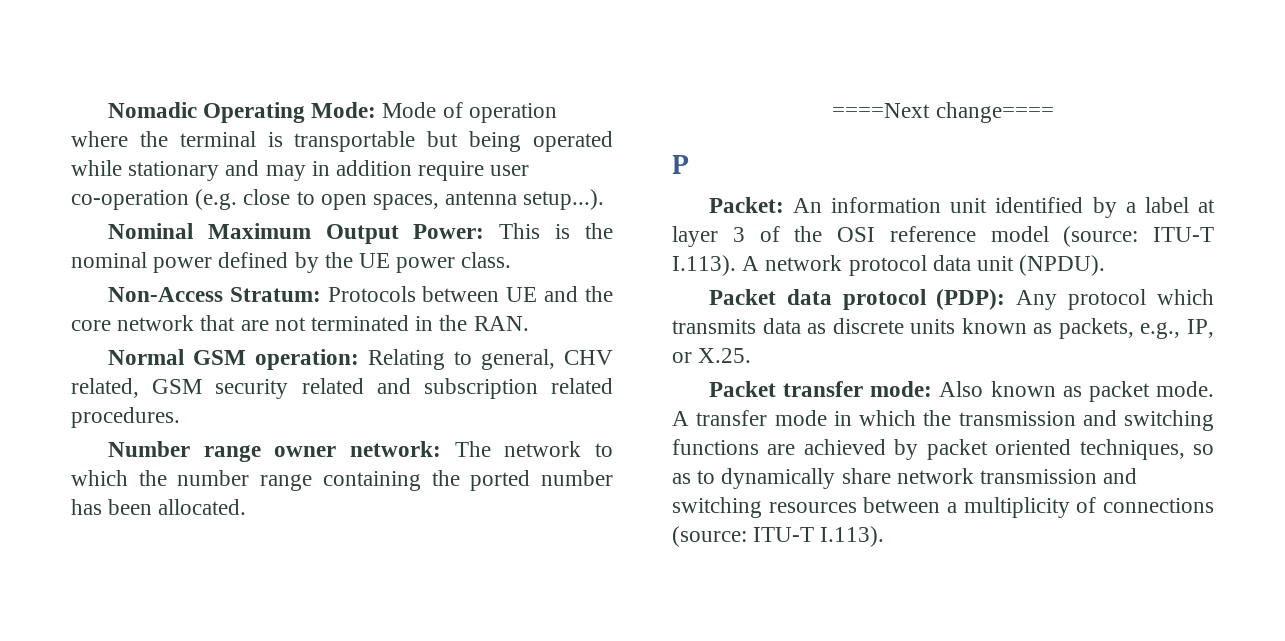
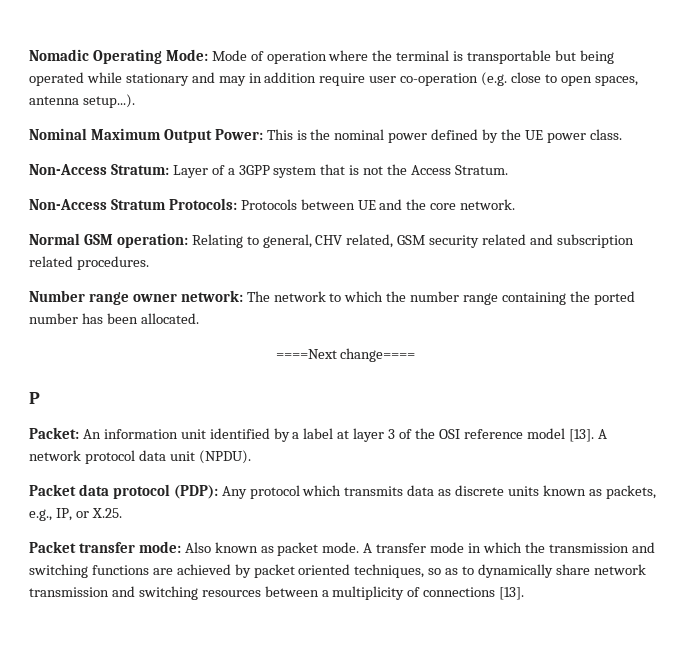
(321, 294) none -> [172,164,508,178] [29,198,237,210] Layer of a 3GPP system that is not the Access Stratum. // Non-Access Stratum Protocols:
[117,315,529,331] network that are not terminated in the RAN. -> [460,199,516,210] network.
[1063,226,1214,247] [672,255,736,276] (source: ITU-T I.113). -> [568,429,594,442] [13].
[672,526,885,547] (source: ITU-T I.113). -> [499,587,525,600] [13].

